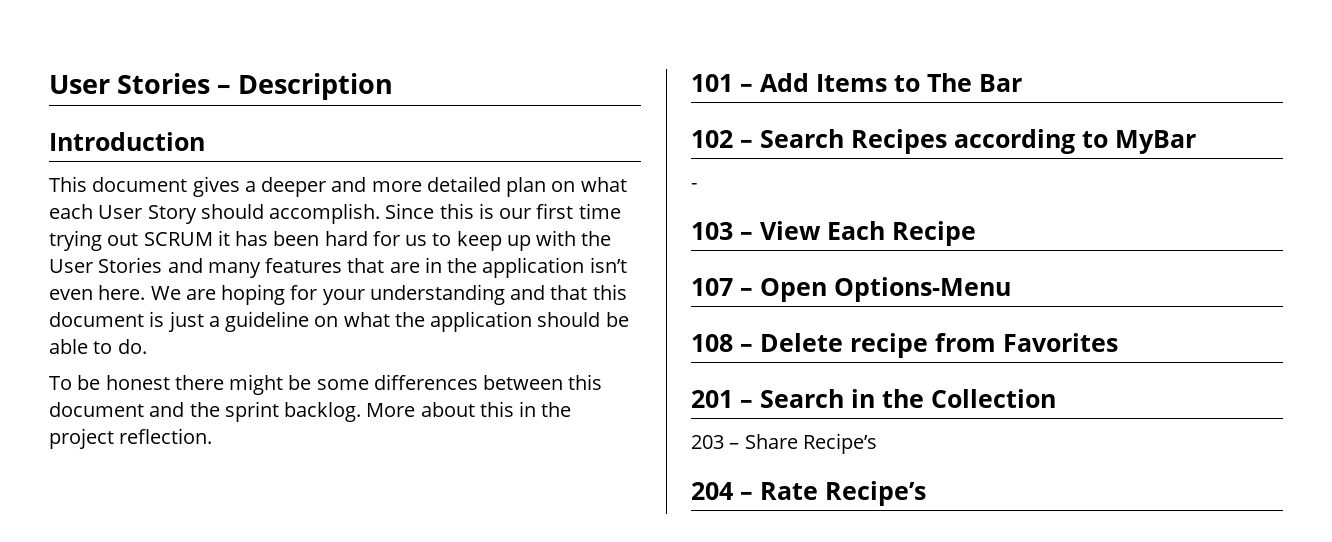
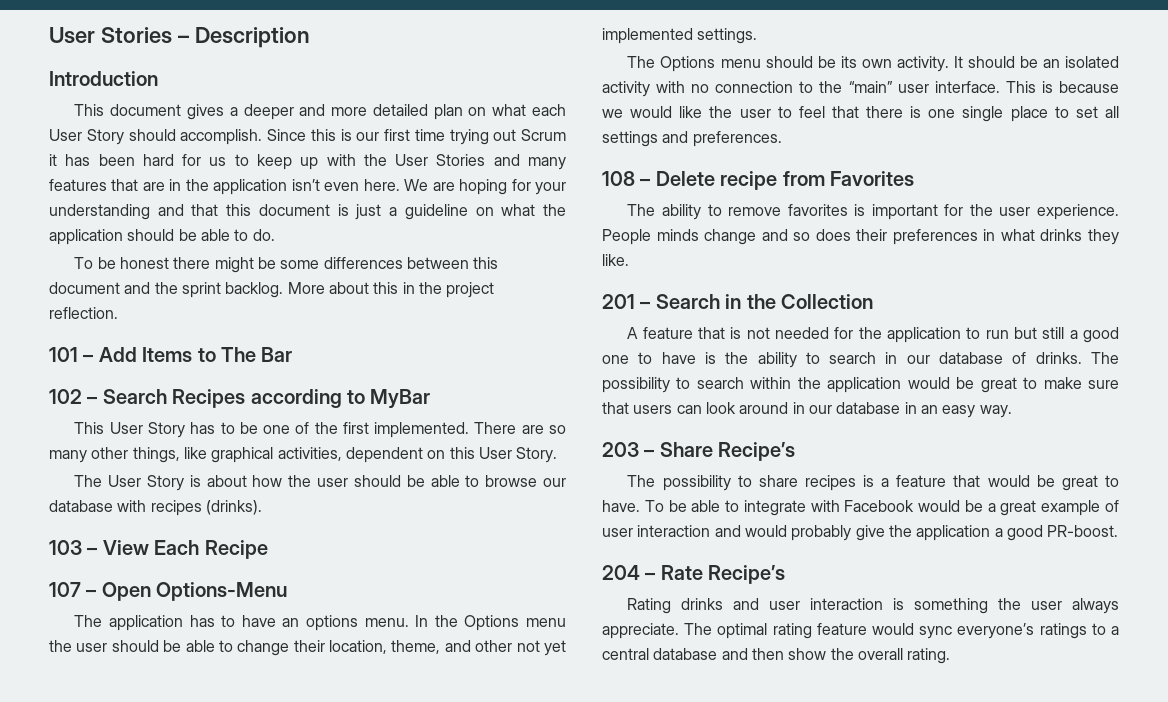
[143,232,213,246] SCRUM -> [521,129,566,141] Scrum
[691,183,697,189] - -> [74,422,567,438] [49,447,558,463] [74,475,566,491] [49,500,262,516] This User Story has to be one of the first implemented. There are so many other things, like graphical activities, dependent on this User Story. // The User Story is about how the user should be able to browse our database with recipes (drinks).
(1011, 289) none -> [74,615,566,631] [49,640,567,656] [602,28,758,44] [627,56,1119,72] [602,81,1119,97] [602,106,1119,122] [602,131,782,147] // The application has to have an options menu. In the Options menu the user should be able to change their location, theme, and other not yet implemented settings. // The Options menu should be its own activity. It should be an isolated activity with no connection to the “main” user interface. This is because we would like the user to feel that there is one single place to set all settings and preferences.
(1118, 342) none -> [627,204,1119,220] [602,229,1120,245] [602,254,629,266] // The ability to remove favorites is important for the user experience. People minds change and so does their preferences in what drinks they like.
[691,433,877,454] [691,481,926,506] 203 – Share Recipe’s // 204 – Rate Recipe’s -> [627,327,1120,343] [602,352,1119,368] [602,377,1119,393] [602,402,1012,418] [602,442,796,461] [627,475,1119,491] [602,500,1119,516] [602,525,1119,541] [602,565,786,584] [627,598,1119,614] [602,623,1119,639] [602,648,951,664] A feature that is not needed for the application to run but still a good one to have is the ability to search in our database of drinks. The possibility to search within the application would be great to make sure that users can look around in our database in an easy way. // 203 – Share Recipe’s // The possibility to share recipes is a feature that would be great to have. To be able to integrate with Facebook would be a great example of user interaction and would probably give the application a good PR-boost. // 204 – Rate Recipe’s // Rating drinks and user interaction is something the user always appreciate. The optimal rating feature would sync everyone’s ratings to a central database and then show the overall rating.

